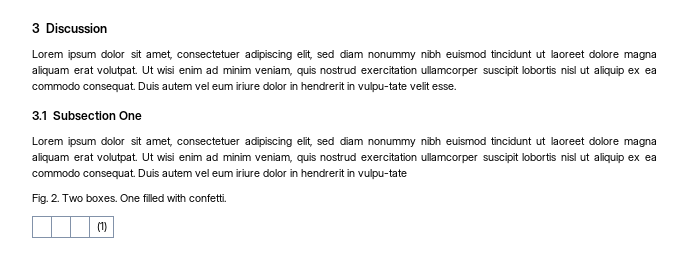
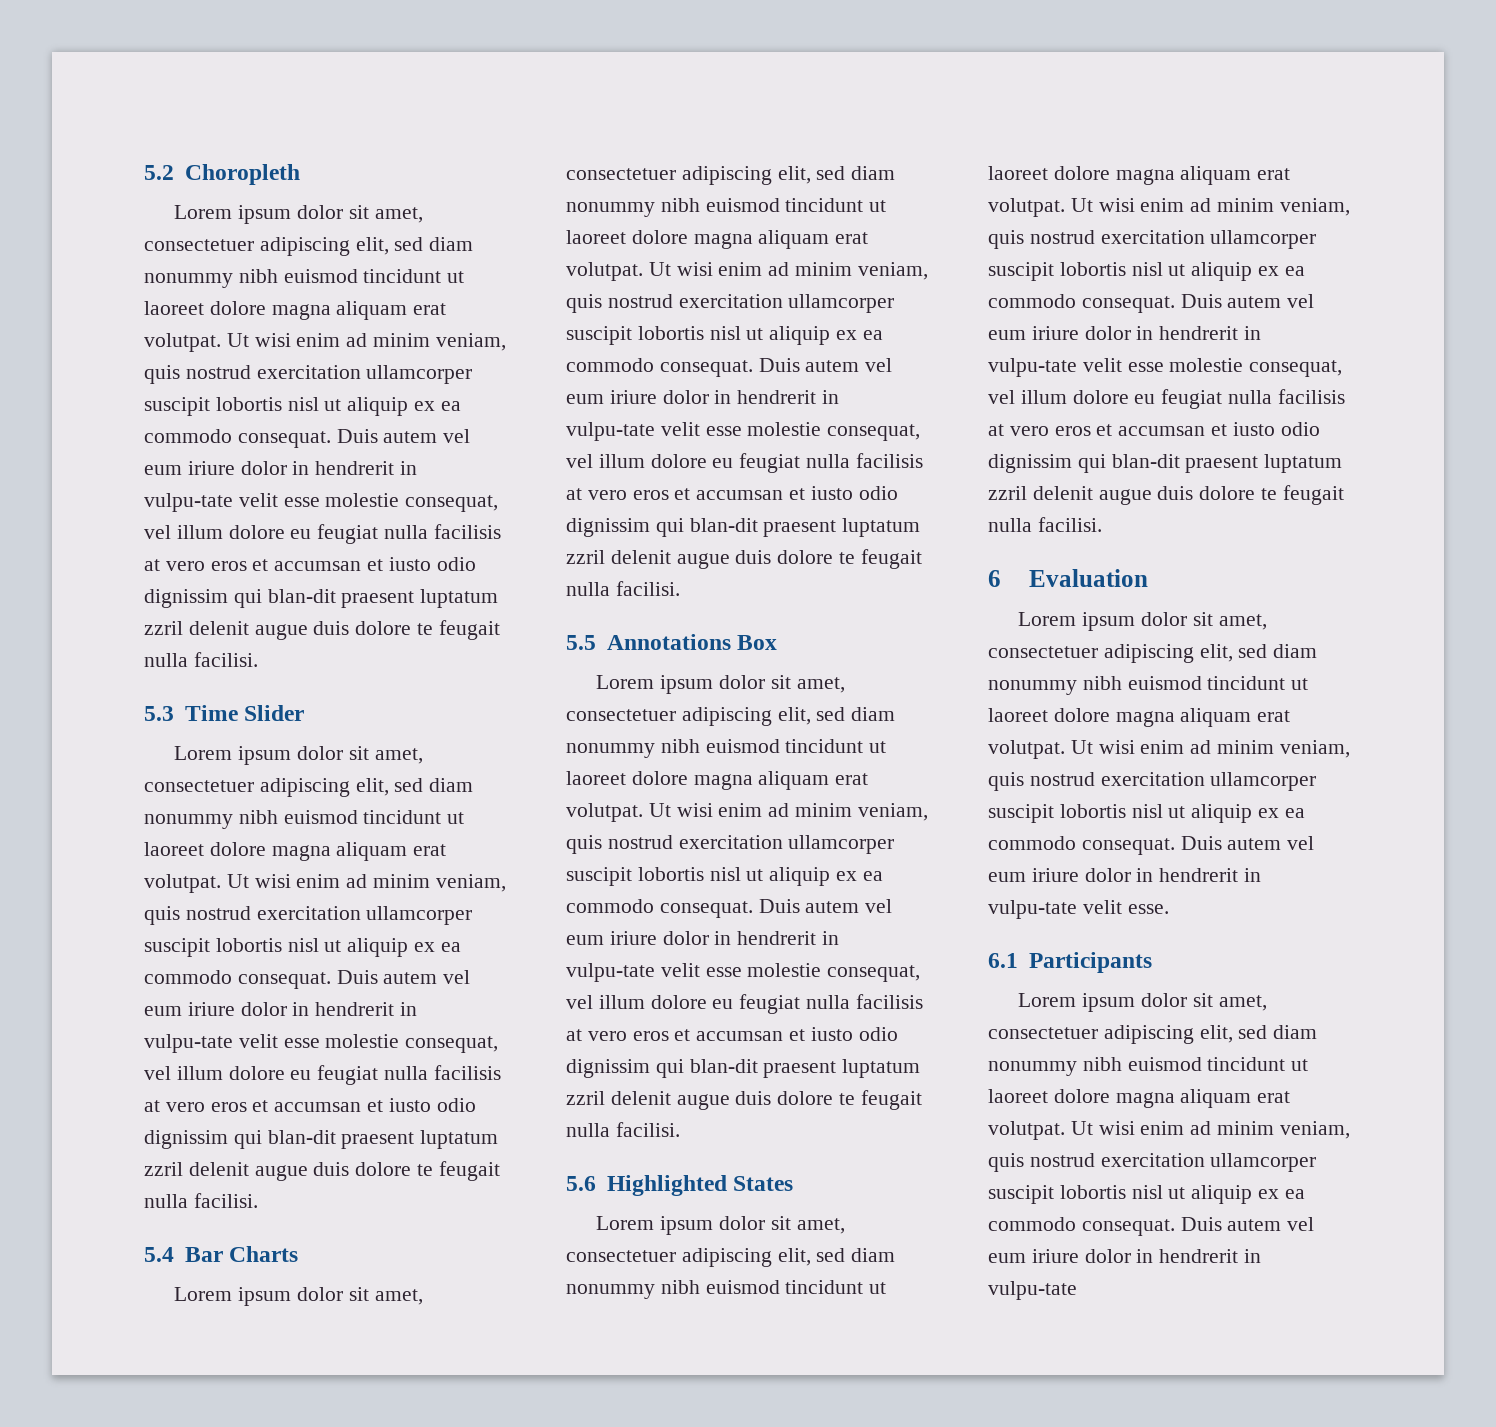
[32,23,108,34] 3 Discussion -> [144,164,300,185] [174,205,423,224] [144,237,474,256] [144,269,465,288] [144,301,447,320] [144,333,506,352] [144,365,473,384] [144,397,461,416] [144,429,471,448] [144,461,418,475] [144,493,499,512] [144,524,501,544] [144,557,476,571] [144,589,499,608] [144,620,500,640] [144,652,258,667] [144,705,305,721] [174,746,423,765] [144,778,474,797] [144,810,465,829] [144,842,447,861] [144,874,506,893] [144,906,473,925] [144,938,461,957] [144,970,471,989] [144,1002,418,1016] [144,1034,499,1053] [144,1065,501,1085] [144,1098,476,1112] [144,1130,499,1149] [144,1161,500,1181] [144,1193,258,1208] [144,1246,299,1262] [174,1287,423,1306] [566,166,896,185] [566,198,887,217] [566,230,869,249] [566,262,928,281] [566,294,895,313] [566,326,883,345] [566,358,893,377] [566,390,840,404] [566,422,921,441] [566,453,923,473] [566,486,898,500] [566,518,921,537] [566,549,922,569] [566,581,680,596] [566,634,778,650] [596,675,845,694] [566,707,896,726] [566,739,887,758] [566,771,869,790] [566,803,928,822] [566,835,895,854] [566,867,883,886] [566,899,893,918] [566,931,840,945] [566,963,921,982] [566,994,923,1014] [566,1027,898,1041] [566,1059,921,1078] [566,1090,922,1110] [566,1122,680,1137] [566,1175,794,1196] [596,1216,845,1235] [566,1248,896,1267] [566,1280,887,1299] [988,166,1291,185] [988,198,1350,217] [988,230,1317,249] [988,262,1305,281] [988,294,1315,313] [988,326,1262,340] [988,358,1343,377] [988,389,1345,409] [988,422,1320,436] [988,454,1343,473] [988,485,1344,505] [988,517,1102,532] [988,569,1148,587] 5.2 Choropleth // Lorem ipsum dolor sit amet, consectetuer adipiscing elit, sed diam nonummy nibh euismod tincidunt ut laoreet dolore magna aliquam erat volutpat. Ut wisi enim ad minim veniam, quis nostrud exercitation ullamcorper suscipit lobortis nisl ut aliquip ex ea commodo consequat. Duis autem vel eum iriure dolor in hendrerit in vulpu-tate velit esse molestie consequat, vel illum dolore eu feugiat nulla facilisis at vero eros et accumsan et iusto odio dignissim qui blan-dit praesent luptatum zzril delenit augue duis dolore te feugait nulla facilisi. // 5.3 Time Slider // Lorem ipsum dolor sit amet, consectetuer adipiscing elit, sed diam nonummy nibh euismod tincidunt ut laoreet dolore magna aliquam erat volutpat. Ut wisi enim ad minim veniam, quis nostrud exercitation ullamcorper suscipit lobortis nisl ut aliquip ex ea commodo consequat. Duis autem vel eum iriure dolor in hendrerit in vulpu-tate velit esse molestie consequat, vel illum dolore eu feugiat nulla facilisis at vero eros et accumsan et iusto odio dignissim qui blan-dit praesent luptatum zzril delenit augue duis dolore te feugait nulla facilisi. // 5.4 Bar Charts // Lorem ipsum dolor sit amet, consectetuer adipiscing elit, sed diam nonummy nibh euismod tincidunt ut laoreet dolore magna aliquam erat volutpat. Ut wisi enim ad minim veniam, quis nostrud exercitation ullamcorper suscipit lobortis nisl ut aliquip ex ea commodo consequat. Duis autem vel eum iriure dolor in hendrerit in vulpu-tate velit esse molestie consequat, vel illum dolore eu feugiat nulla facilisis at vero eros et accumsan et iusto odio dignissim qui blan-dit praesent luptatum zzril delenit augue duis dolore te feugait nulla facilisi. // 5.5 Annotations Box // Lorem ipsum dolor sit amet, consectetuer adipiscing elit, sed diam nonummy nibh euismod tincidunt ut laoreet dolore magna aliquam erat volutpat. Ut wisi enim ad minim veniam, quis nostrud exercitation ullamcorper suscipit lobortis nisl ut aliquip ex ea commodo consequat. Duis autem vel eum iriure dolor in hendrerit in vulpu-tate velit esse molestie consequat, vel illum dolore eu feugiat nulla facilisis at vero eros et accumsan et iusto odio dignissim qui blan-dit praesent luptatum zzril delenit augue duis dolore te feugait nulla facilisi. // 5.6 Highlighted States // Lorem ipsum dolor sit amet, consectetuer adipiscing elit, sed diam nonummy nibh euismod tincidunt ut laoreet dolore magna aliquam erat volutpat. Ut wisi enim ad minim veniam, quis nostrud exercitation ullamcorper suscipit lobortis nisl ut aliquip ex ea commodo consequat. Duis autem vel eum iriure dolor in hendrerit in vulpu-tate velit esse molestie consequat, vel illum dolore eu feugiat nulla facilisis at vero eros et accumsan et iusto odio dignissim qui blan-dit praesent luptatum zzril delenit augue duis dolore te feugait nulla facilisi. // 6 Evaluation
[32,111,142,121] 3.1 Subsection One -> [988,952,1152,973] 6.1 Participants
[32,194,226,204] [97,222,108,232] // Fig. 2. Two boxes. One filled with confetti. // | | | (1) -> (1077, 1290) none

